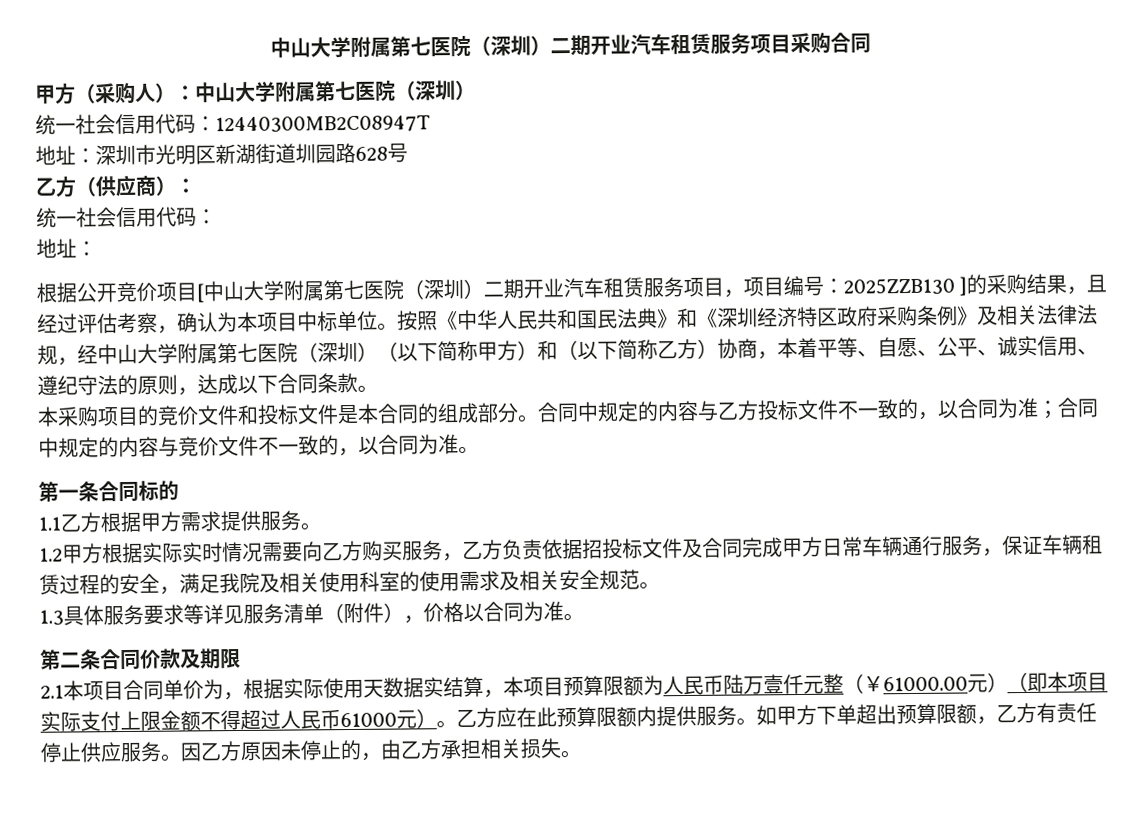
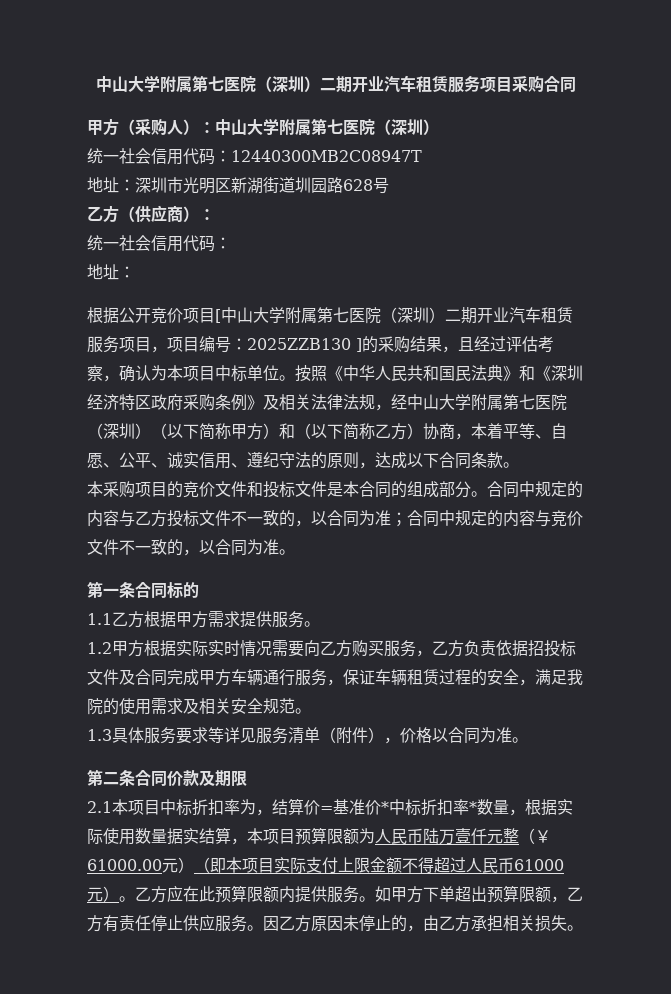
[822,536,863,557] 日常 -> (231, 677) none
[259,571,400,593] 及相关使用科室 -> (103, 706) none
[123,679,224,701] 合同单价为 -> [160,798,509,816] 中标折扣率为，结算价=基准价*中标折扣率*数量
[363,677,404,698] 天数 -> [135,828,167,844] 数量

